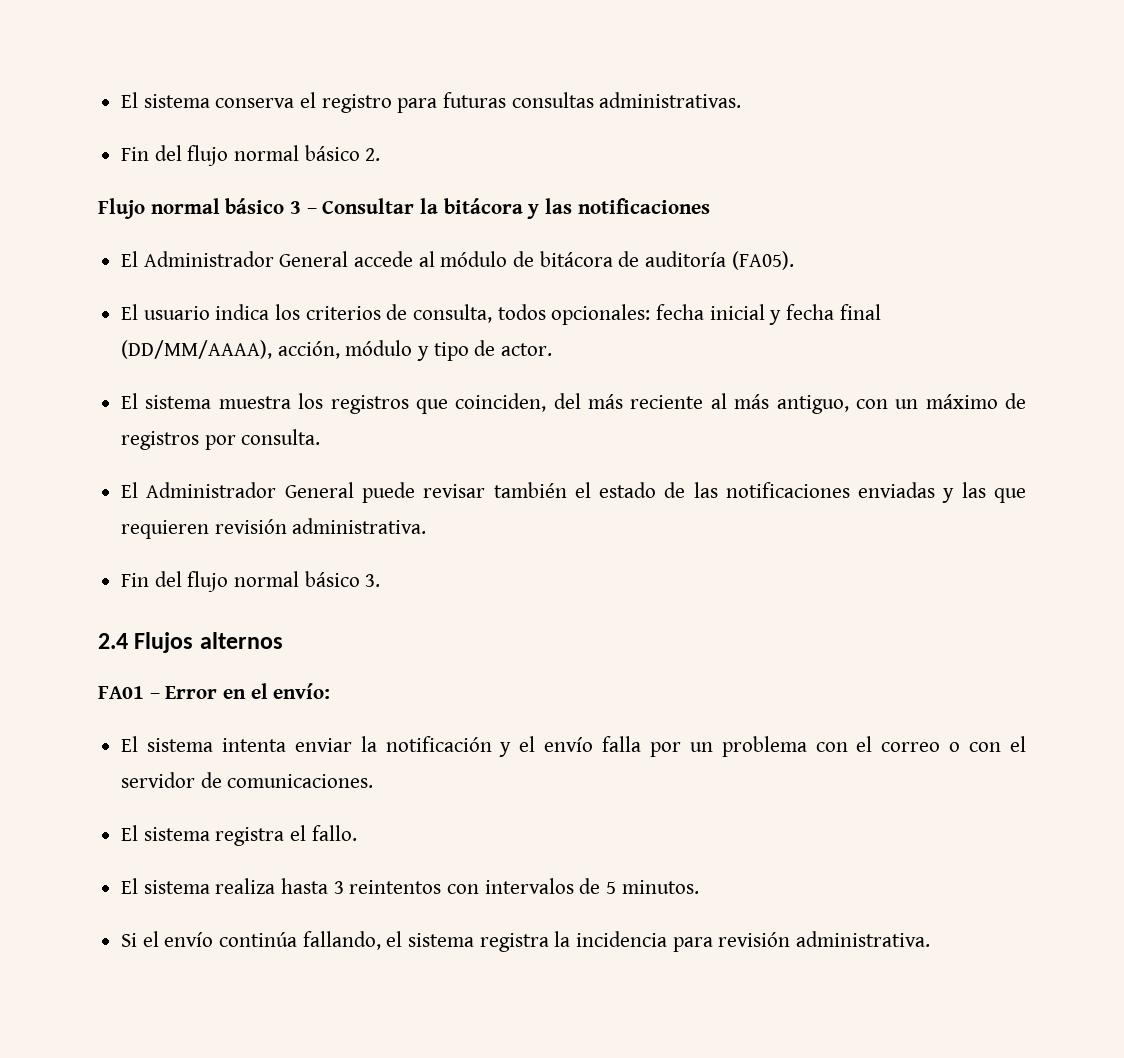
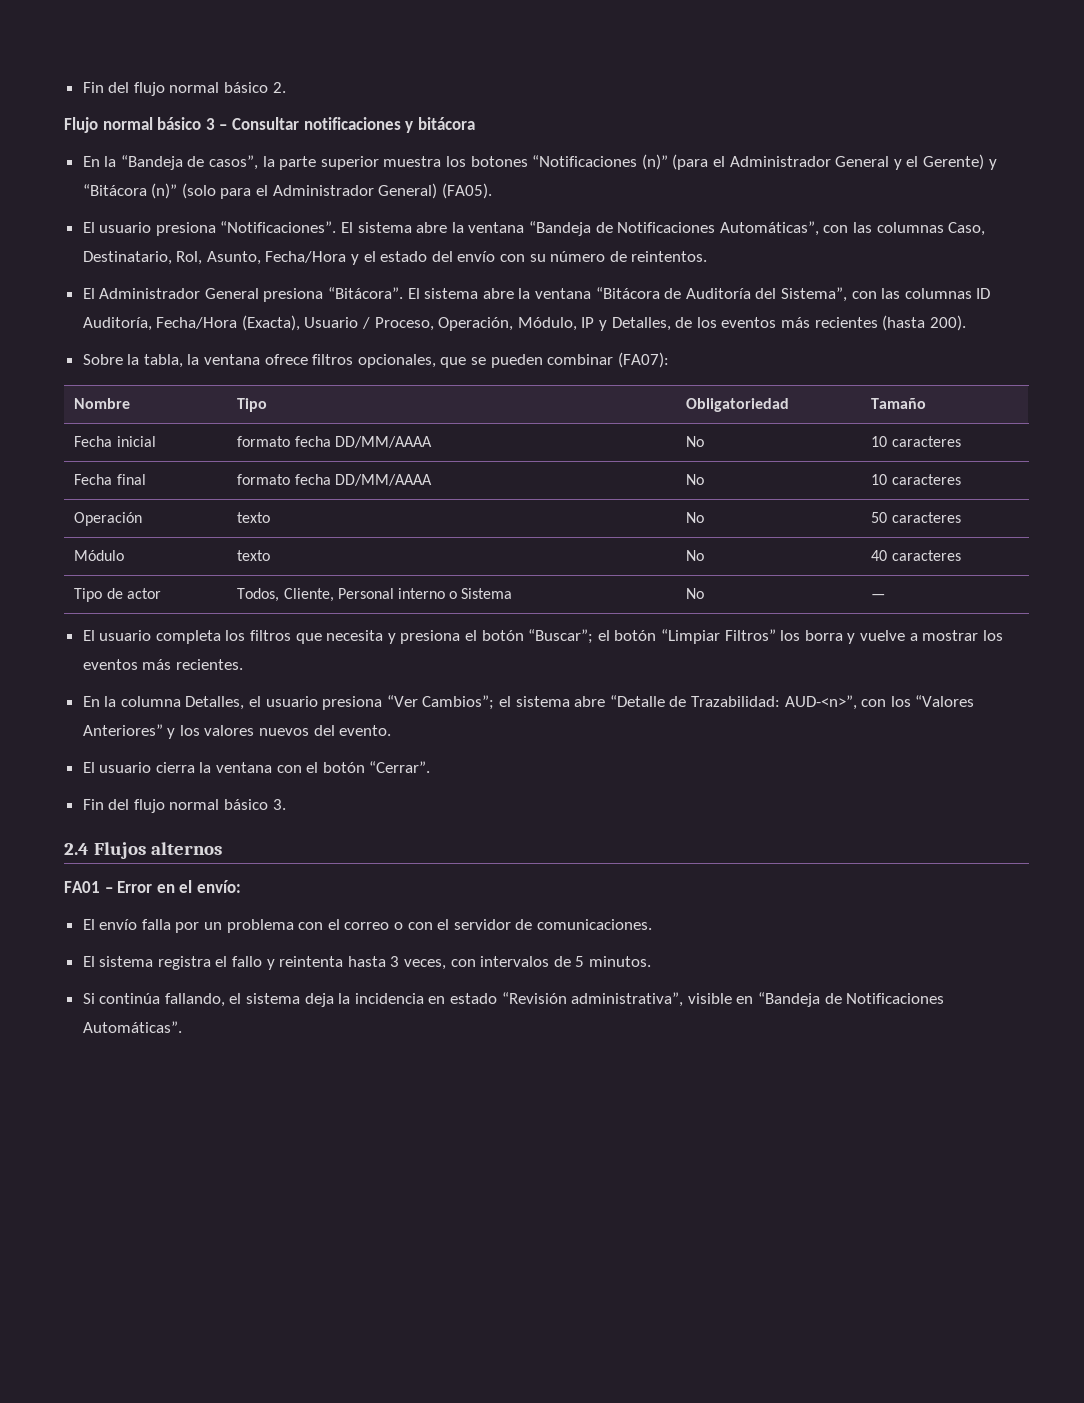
[121,92,742,113] El sistema conserva el registro para futuras consultas administrativas. // -> (82, 87) none
[420,198,710,219] [121,251,794,270] [121,304,881,325] [121,340,553,361] [121,393,1026,414] [121,429,321,450] [121,482,1027,503] [121,518,427,539] la bitácora y las notificaciones // El Administrador General accede al módulo de bitácora de auditoría (FA05). // El usuario indica los criterios de consulta, todos opcionales: fecha inicial y fecha final (DD/MM/AAAA), acción, módulo y tipo de actor. // El sistema muestra los registros que coinciden, del más reciente al más antiguo, con un máximo de registros por consulta. // El Administrador General puede revisar también el estado de las notificaciones enviadas y las que requieren revisión administrativa. -> [303,117,475,133] [82,154,997,170] [82,183,492,199] [82,221,986,236] [82,251,708,265] [82,287,991,302] [82,315,966,331] [82,352,669,368] [74,398,131,409] [237,398,268,412] [686,398,790,412] [871,398,927,409] [74,436,156,447] [237,436,432,448] [686,436,705,447] [871,436,961,447] [74,474,146,485] [237,474,432,486] [686,474,705,485] [871,474,961,485] [74,512,143,526] [237,512,271,523] [686,512,705,523] [871,512,961,523] [74,550,125,561] [237,550,271,561] [686,550,705,561] [871,550,961,561] [74,588,161,602] [237,588,513,602] [686,588,705,599] [871,594,886,599] [82,629,1003,644] [82,659,243,670] [82,695,975,710] [82,724,392,739] [82,761,431,773] notificaciones y bitácora // En la “Bandeja de casos”, la parte superior muestra los botones “Notificaciones (n)” (para el Administrador General y el Gerente) y “Bitácora (n)” (solo para el Administrador General) (FA05). // El usuario presiona “Notificaciones”. El sistema abre la ventana “Bandeja de Notificaciones Automáticas”, con las columnas Caso, Destinatario, Rol, Asunto, Fecha/Hora y el estado del envío con su número de reintentos. // El Administrador General presiona “Bitácora”. El sistema abre la ventana “Bitácora de Auditoría del Sistema”, con las columnas ID Auditoría, Fecha/Hora (Exacta), Usuario / Proceso, Operación, Módulo, IP y Detalles, de los eventos más recientes (hasta 200). // Sobre la tabla, la ventana ofrece filtros opcionales, que se pueden combinar (FA07): // Nombre | Tipo | Obligatoriedad | Tamaño // Fecha inicial | formato fecha DD/MM/AAAA | No | 10 caracteres // Fecha final | formato fecha DD/MM/AAAA | No | 10 caracteres // Operación | texto | No | 50 caracteres // Módulo | texto | No | 40 caracteres // Tipo de actor | Todos, Cliente, Personal interno o Sistema | No | — // El usuario completa los filtros que necesita y presiona el botón “Buscar”; el botón “Limpiar Filtros” los borra y vuelve a mostrar los eventos más recientes. // En la columna Detalles, el usuario presiona “Ver Cambios”; el sistema abre “Detalle de Trazabilidad: AUD-<n>”, con los “Valores Anteriores” y los valores nuevos del evento. // El usuario cierra la ventana con el botón “Cerrar”.
[146,736,536,757] sistema intenta enviar la notificación y el -> (95, 924) none
[311,825,357,841] [121,878,276,894] fallo. // El sistema realiza -> [232,956,344,970] fallo y reintenta
[349,880,442,894] reintentos -> [404,959,447,970] veces,
[142,931,214,947] el envío -> (95, 998) none
[479,933,549,952] registra -> [304,993,334,1007] deja
[672,931,931,952] para revisión administrativa. -> [428,992,945,1007] [82,1021,182,1033] en estado “Revisión administrativa”, visible en “Bandeja de Notificaciones Automáticas”.

